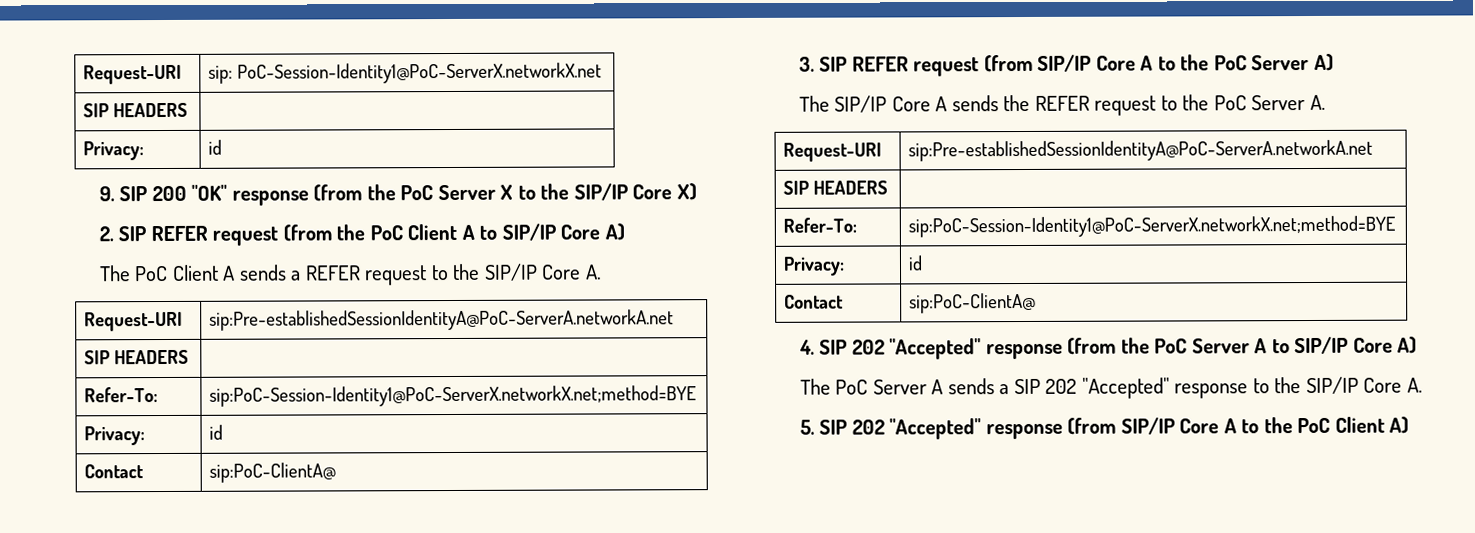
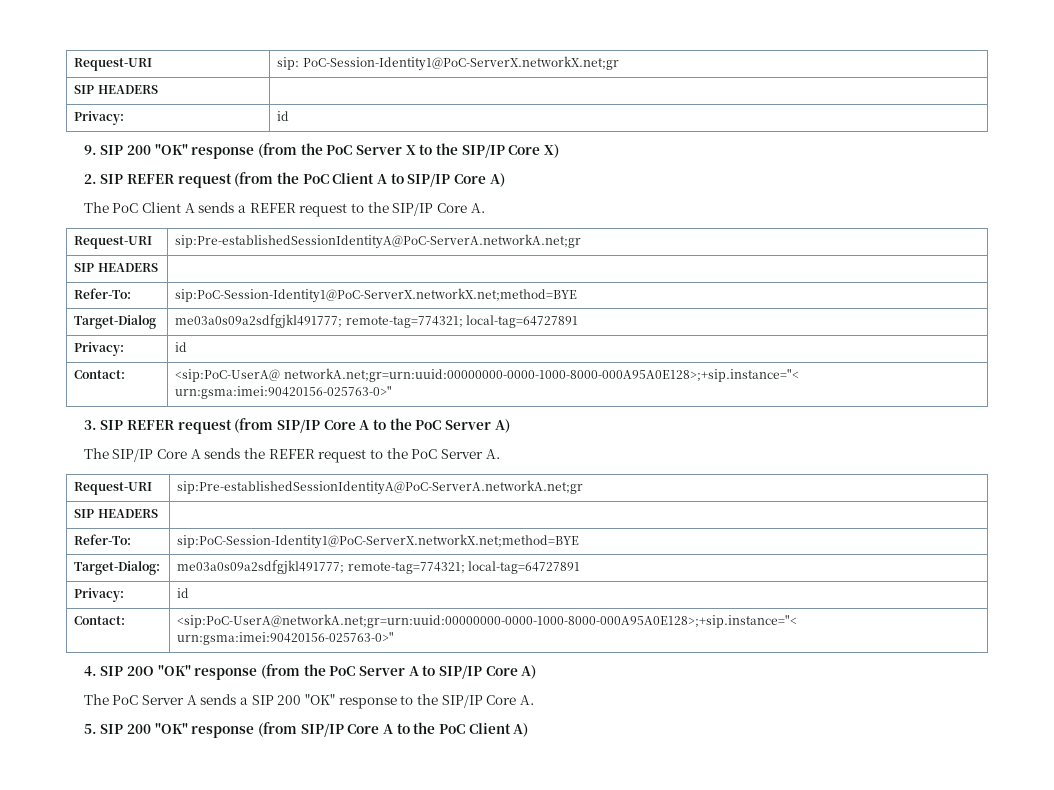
[237,62,603,84] PoC-Session-Identity1@PoC-ServerX.networkX.net -> [302,56,619,71] PoC-Session-Identity1@PoC-ServerX.networkX.net;gr
[209,309,675,331] [84,349,190,365] [84,387,159,403] [209,385,698,407] [84,426,146,446] [209,424,224,440] [84,464,145,479] [209,462,337,483] sip:Pre-establishedSessionIdentityA@PoC-ServerA.networkA.net // SIP HEADERS | // Refer-To: | sip:PoC-Session-Identity1@PoC-ServerX.networkX.net;method=BYE // Privacy: | id // Contact | sip:PoC-ClientA@ -> [175,234,582,249] [74,263,158,272] [74,288,132,299] [175,288,578,303] [74,315,157,329] [175,314,578,329] [74,342,125,356] [175,342,188,352] [74,370,126,379] [175,368,799,382] [175,386,393,399] sip:Pre-establishedSessionIdentityA@PoC-ServerA.networkA.net;gr // SIP HEADERS | // Refer-To: | sip:PoC-Session-Identity1@PoC-ServerX.networkX.net;method=BYE // Target-Dialog | me03a0s09a2sdfgjkl491777; remote-tag=774321; local-tag=64727891 // Privacy: | id // Contact: | <sip:PoC-UserA@ networkA.net;gr=urn:uuid:00000000-0000-1000-8000-000A95A0E128>;+sip.instance="< urn:gsma:imei:90420156-025763-0>"
[908,139,1374,162] [783,180,889,195] [783,217,858,233] [908,215,1397,238] [783,256,846,276] [908,255,924,271] [784,294,845,309] [909,292,1037,314] sip:Pre-establishedSessionIdentityA@PoC-ServerA.networkA.net // SIP HEADERS | // Refer-To: | sip:PoC-Session-Identity1@PoC-ServerX.networkX.net;method=BYE // Privacy: | id // Contact | sip:PoC-ClientA@ -> [177,480,584,495] [74,509,158,518] [74,534,132,545] [177,534,580,549] [74,561,161,575] [177,560,580,575] [74,588,125,602] [177,588,190,598] [74,616,126,625] [177,614,798,628] [177,632,395,645] sip:Pre-establishedSessionIdentityA@PoC-ServerA.networkA.net;gr // SIP HEADERS | // Refer-To: | sip:PoC-Session-Identity1@PoC-ServerX.networkX.net;method=BYE // Target-Dialog: | me03a0s09a2sdfgjkl491777; remote-tag=774321; local-tag=64727891 // Privacy: | id // Contact: | <sip:PoC-UserA@networkA.net;gr=urn:uuid:00000000-0000-1000-8000-000A95A0E128>;+sip.instance="< urn:gsma:imei:90420156-025763-0>"
[851,338,982,360] 202 "Accepted" -> [127,665,191,676] 20O "OK"
[1045,377,1170,399] 202 "Accepted" -> [277,694,335,705] 200 "OK"
[851,418,982,440] 202 "Accepted" -> [127,723,188,734] 200 "OK"

